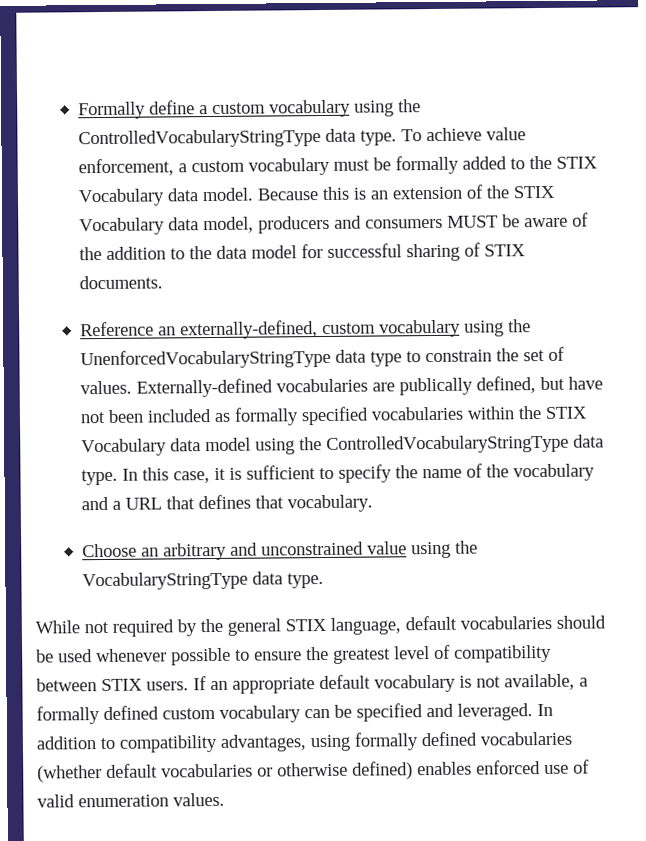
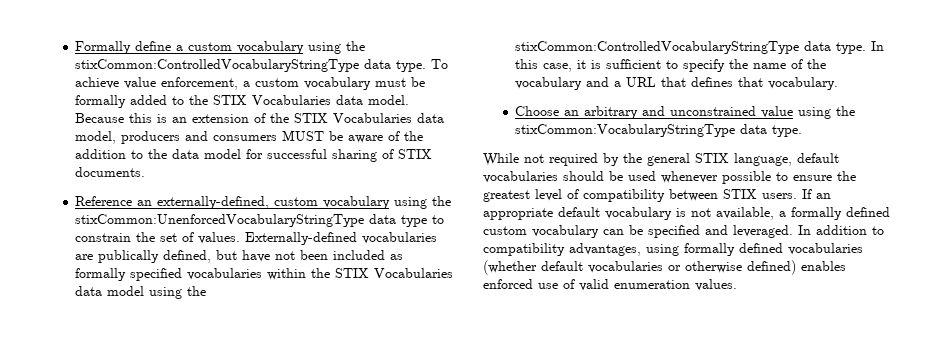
[78,129,322,149] ControlledVocabularyStringType -> [75,59,360,72] stixCommon:ControlledVocabularyStringType
[78,188,166,207] Vocabulary -> [252,95,332,105] Vocabularies
[79,217,166,236] Vocabulary -> [333,113,413,123] Vocabularies
[80,348,332,370] UnenforcedVocabularyStringType -> [75,214,365,227] stixCommon:UnenforcedVocabularyStringType
[81,438,168,457] Vocabulary -> [374,268,454,278] Vocabularies
[326,434,570,454] ControlledVocabularyStringType -> [515,41,800,54] stixCommon:ControlledVocabularyStringType
[82,571,249,591] VocabularyStringType -> [515,124,736,137] stixCommon:VocabularyStringType

